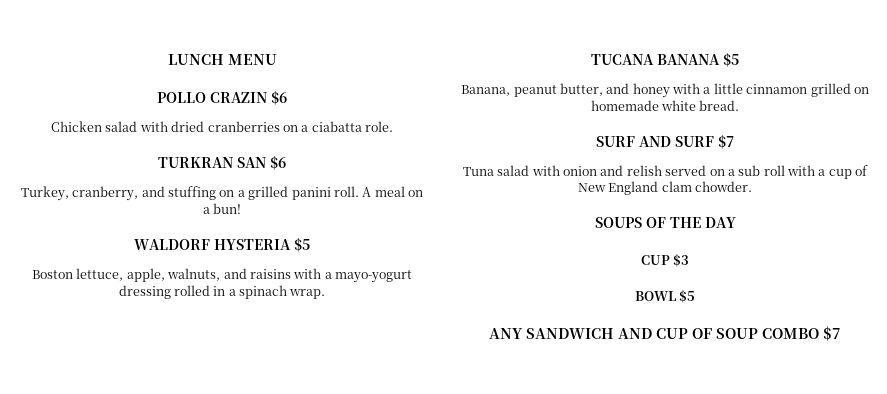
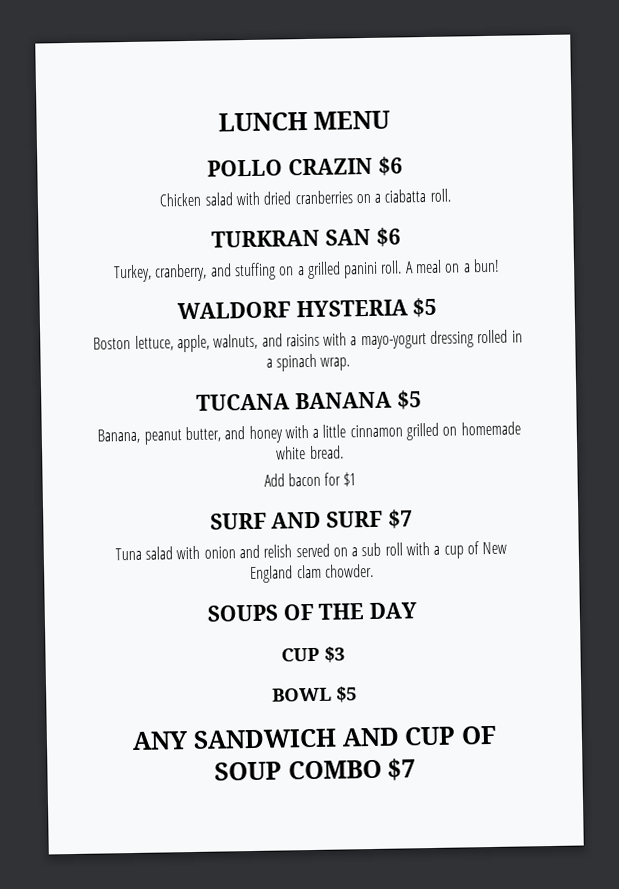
[365,121,393,132] role. -> [429,188,451,202] roll.
(740, 105) none -> [263,472,357,487] // Add bacon for $1

